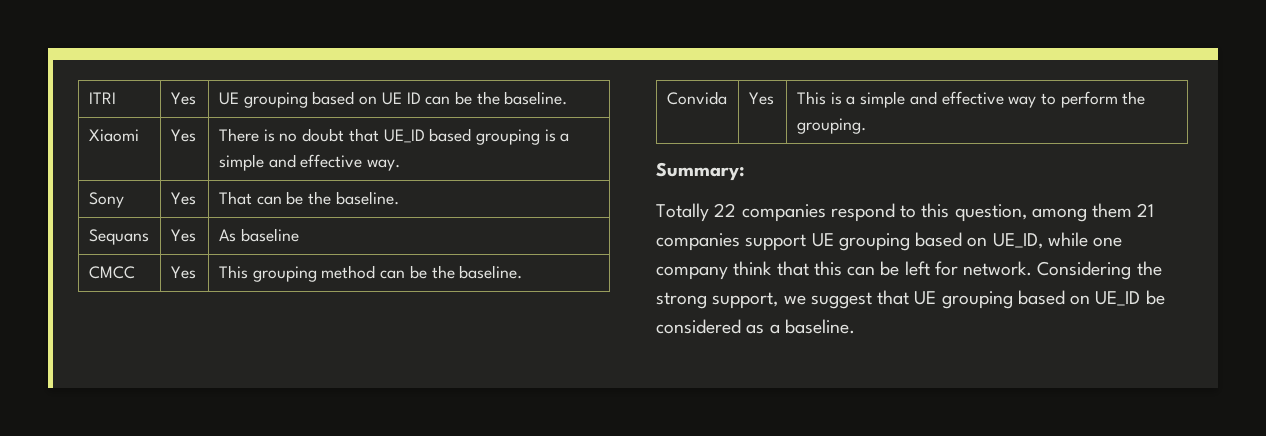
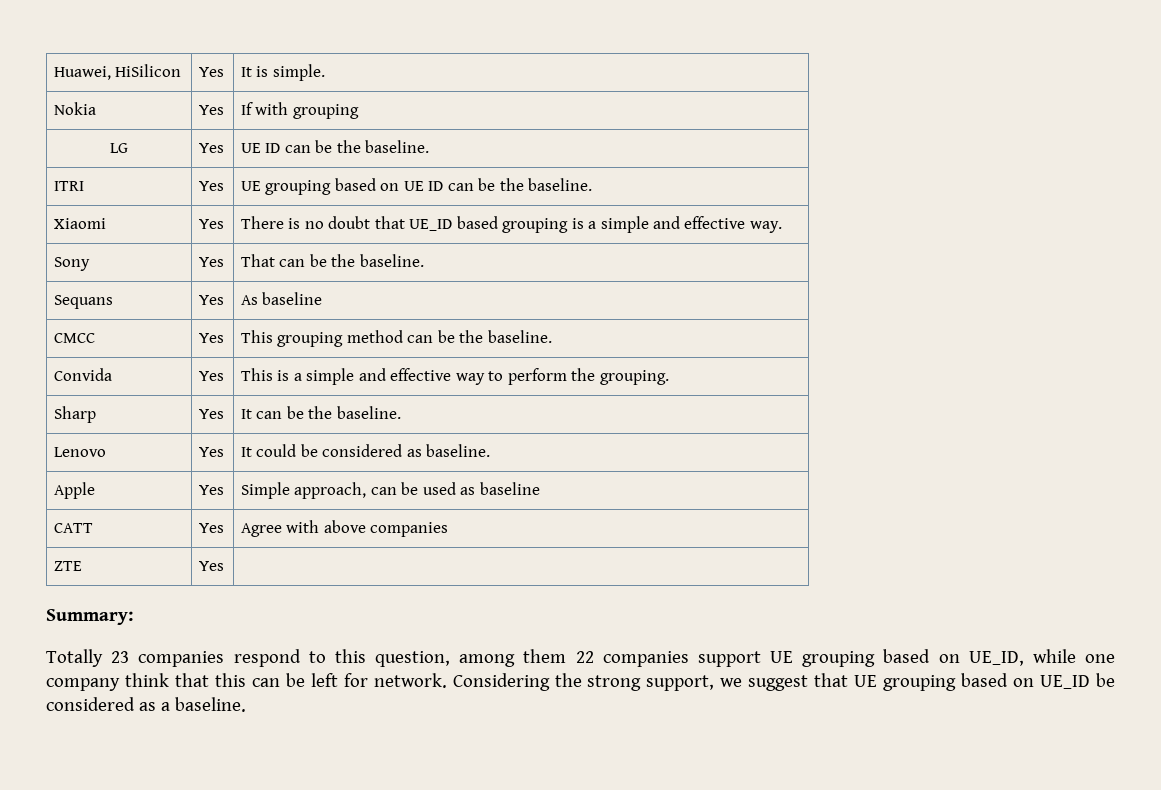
(88, 98) none -> [54,64,182,80] [199,67,225,77] [241,64,325,81] [54,102,97,115] [199,105,225,115] [241,102,359,119] [110,143,128,153] [199,143,225,153] [241,140,430,153] Huawei, HiSilicon | Yes | It is simple. // Nokia | Yes | If with grouping // LG | Yes | UE ID can be the baseline. //
(866, 126) none -> [54,406,97,423] [199,409,225,419] [241,406,401,419] [54,447,107,457] [199,447,225,457] [241,444,491,457] [54,482,96,499] [199,485,225,495] [241,482,540,499] [54,523,94,533] [199,523,225,533] [241,520,449,537] [54,561,83,571] [199,561,225,571] // Sharp | Yes | It can be the baseline. // Lenovo | Yes | It could be considered as baseline. // Apple | Yes | Simple approach, can be used as baseline // CATT | Yes | Agree with above companies // ZTE | Yes |
[714,203,737,217] 22 -> [111,651,130,663] 23
[1137,203,1155,217] 21 -> [575,651,594,663] 22

